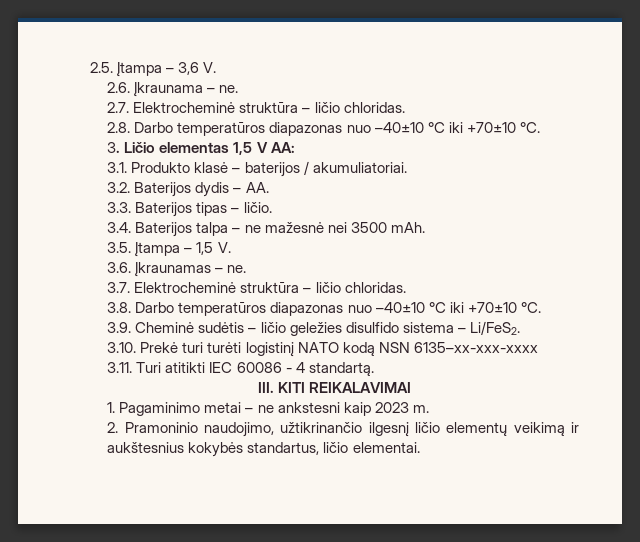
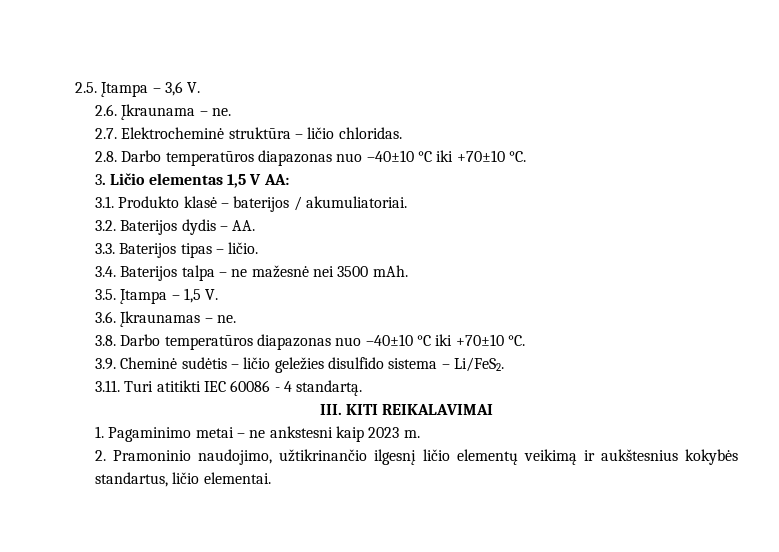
[107,282,406,293] // 3.7. Elektrocheminė struktūra – ličio chloridas. -> (236, 319) none
[107,342,538,357] // 3.10. Prekė turi turėti logistinį NATO kodą NSN 6135–xx-xxx-xxxx -> (504, 364) none

